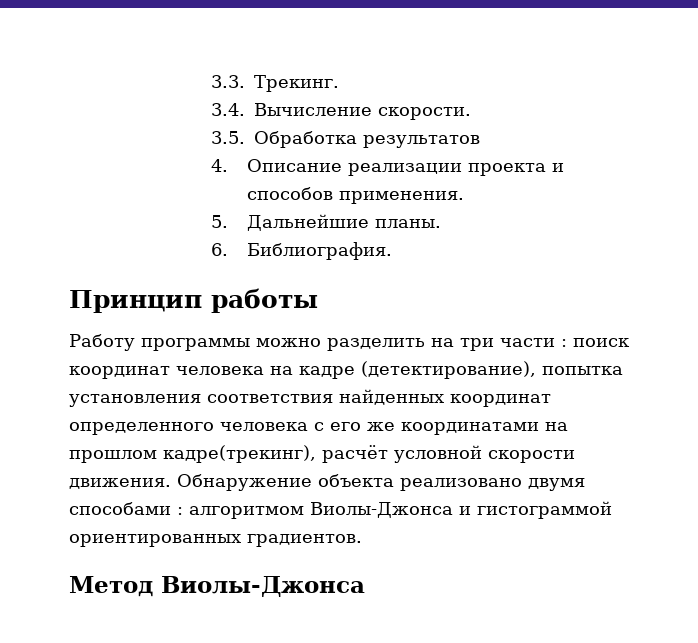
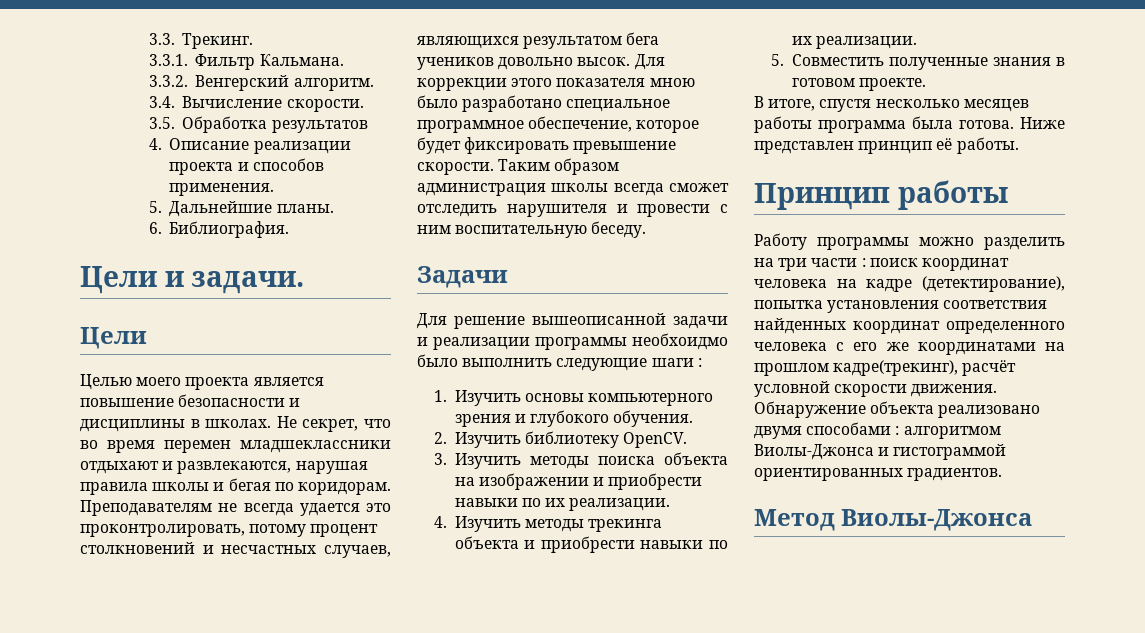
(340, 83) none -> [148,54,344,70] [148,75,374,91] // 3.3.1. Фильтр Кальмана. // 3.3.2. Венгерский алгоритм.
(392, 251) none -> [80,266,305,294] [80,327,147,349] [80,374,324,390] [80,394,301,407] [80,416,391,432] [80,440,391,453] [80,461,368,474] [80,478,391,495] [80,500,391,516] [80,524,379,537] [80,542,391,558] [417,32,660,49] [417,54,665,70] [417,78,695,91] [417,95,671,112] [417,116,700,133] [417,137,677,154] [417,158,620,175] [417,183,729,196] [417,204,728,217] [417,221,647,238] [417,266,508,288] [417,313,728,329] [417,333,728,350] [417,354,702,371] [434,390,714,406] [454,410,694,427] [434,431,688,448] [434,452,728,469] [454,473,703,490] [454,498,671,511] [434,516,663,532] [454,536,728,553] [791,36,918,49] [771,54,1065,70] [791,78,927,91] [754,96,1029,112] [754,116,1065,133] [754,137,1019,154] // Цели и задачи. // Цели // Целью моего проекта является повышение безопасности и дисциплины в школах. Не секрет, что во время перемен младшеклассники отдыхают и развлекаются, нарушая правила школы и бегая по коридорам. Преподавателям не всегда удается это проконтролировать, потому процент столкновений и несчастных случаев, являющихся результатом бега учеников довольно высок. Для коррекции этого показателя мною было разработано специальное программное обеспечение, которое будет фиксировать превышение скорости. Таким образом администрация школы всегда сможет отследить нарушителя и провести с ним воспитательную беседу. // Задачи // Для решение вышеописанной задачи и реализации программы необхоидмо было выполнить следующие шаги : // 1. Изучить основы компьютерного зрения и глубокого обучения. // 2. Изучить библиотеку OpenCV. // 3. Изучить методы поиска объекта на изображении и приобрести навыки по их реализации. // 4. Изучить методы трекинга объекта и приобрести навыки по их реализации. // 5. Совместить полученные знания в готовом проекте. // В итоге, спустя несколько месяцев работы программа была готова. Ниже представлен принцип её работы.

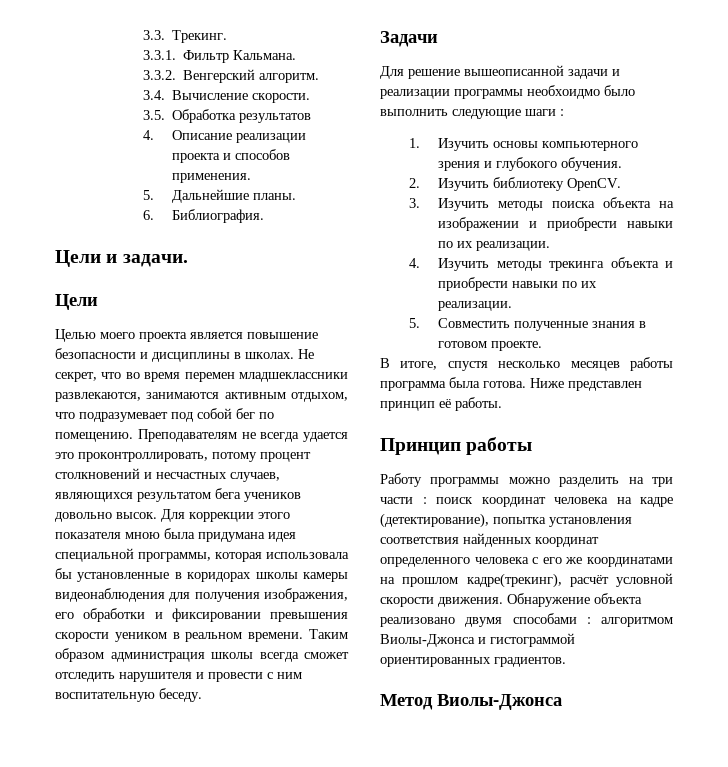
[80,461,368,474] [80,478,391,495] отдыхают и развлекаются, нарушая правила школы и бегая по коридорам. -> [55,392,348,402] [55,408,274,422] [55,432,133,442] развлекаются, занимаются активным отдыхом, что подразумевает под собой бег по помещению.
[80,524,245,537] проконтролировать, -> [78,452,208,462] проконтроллировать,
[417,95,671,112] [417,116,700,133] [417,137,677,154] [417,162,494,175] было разработано специальное программное обеспечение, которое будет фиксировать превышение скорости. -> [164,528,296,542] [55,548,349,562] [55,568,348,582] [55,588,348,602] [55,608,348,622] [55,632,304,642] была придумана идея специальной программы, которая использовала бы установленные в коридорах школы камеры видеонаблюдения для получения изображения, его обработки и фиксировании превышения скорости уеником в реальном времени.

